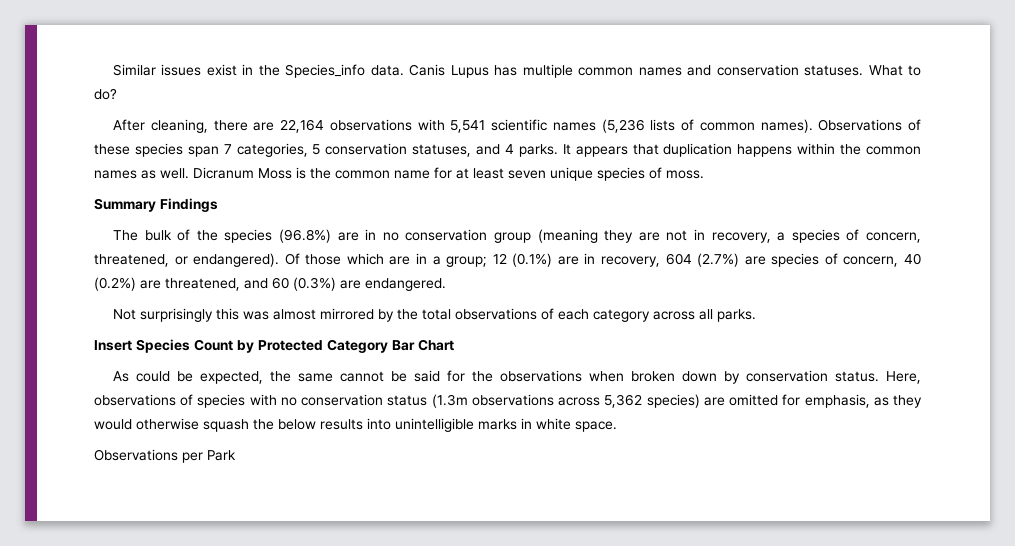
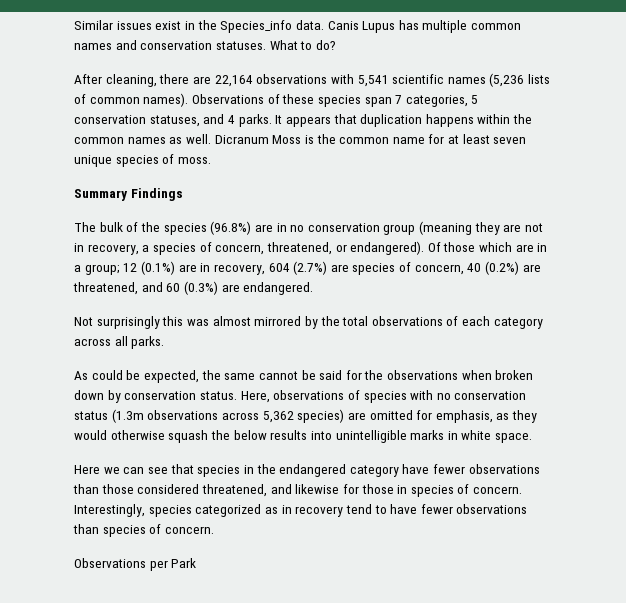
[94,339,454,353] // Insert Species Count by Protected Category Bar Chart -> (165, 342) none
(617, 426) none -> [74,464,540,477] [73,484,523,497] [74,504,528,517] [73,524,214,537] // Here we can see that species in the endangered category have fewer observations than those considered threatened, and likewise for those in species of concern. Interestingly, species categorized as in recovery tend to have fewer observations than species of concern.

